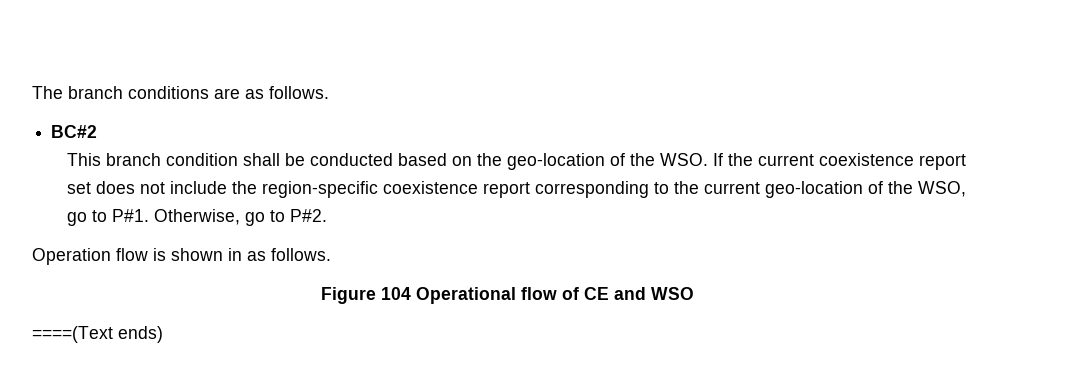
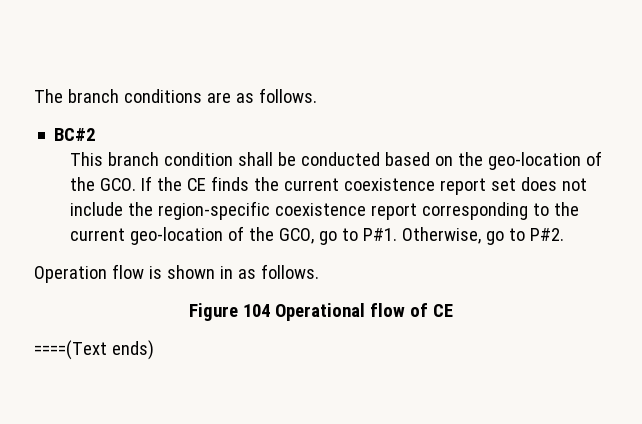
[659,153,708,166] WSO. -> [100,178,137,191] GCO.
(753, 159) none -> [187,176,280,191] CE finds the
[917,181,966,197] WSO, -> [279,228,315,244] GCO,
[613,287,694,300] and WSO -> (453, 310) none

